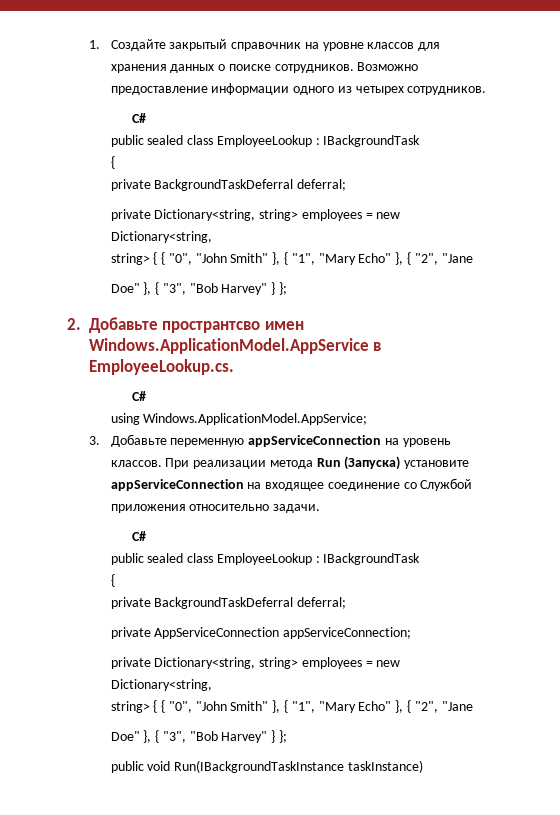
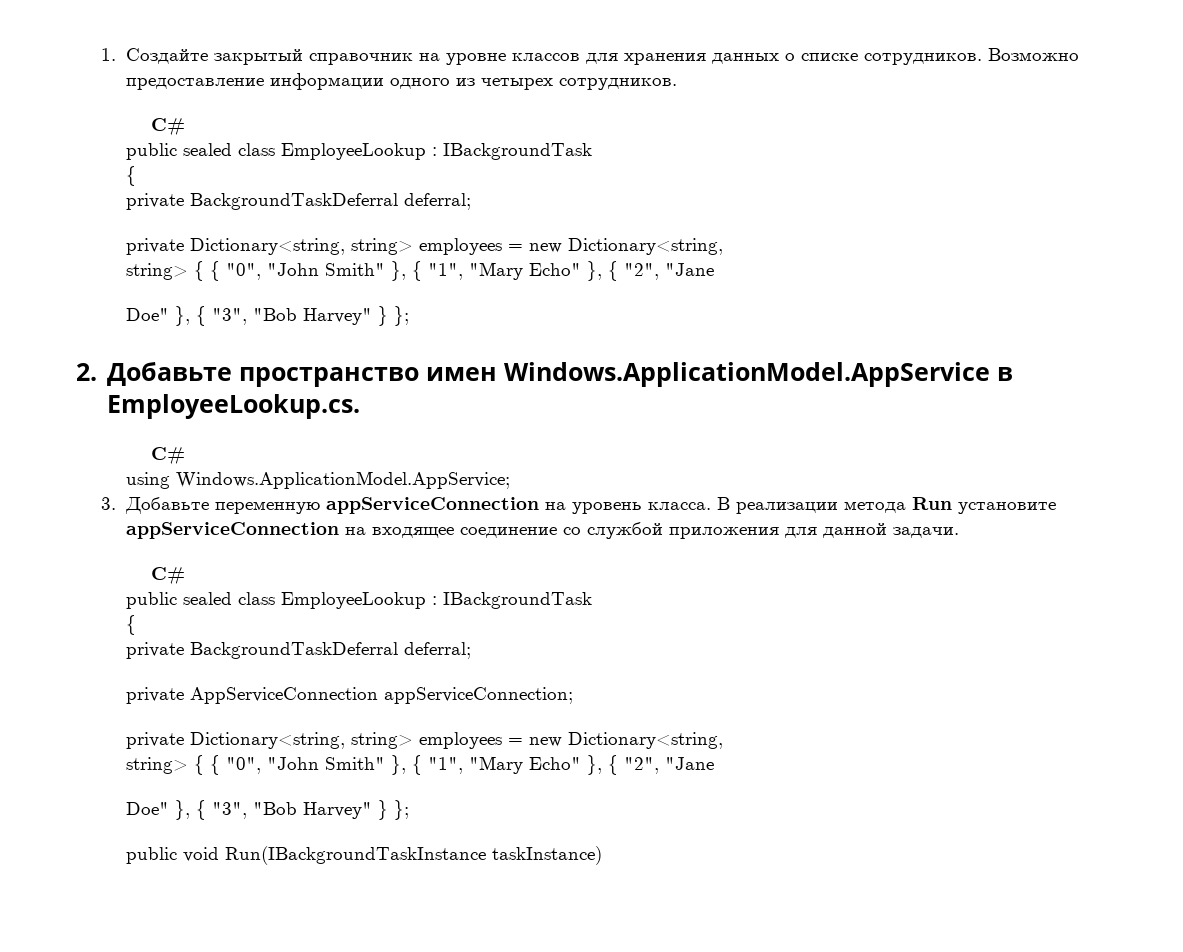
[228,64,271,71] поиске -> [801,53,859,61] списке
[162,321,261,333] пространтсво -> [238,367,419,387] пространство
[110,458,190,469] классов. При -> [648,497,731,510] класса. В
[344,456,401,470] (Запуска) -> (953, 503) none
[420,478,473,491] [110,504,270,513] Службой приложения относительно -> [587,522,888,539] службой приложения для данной

